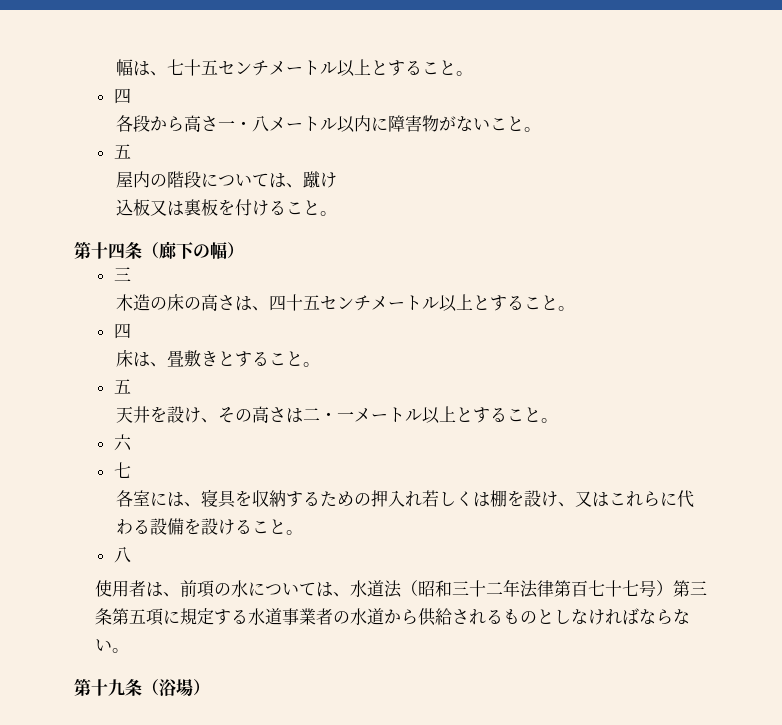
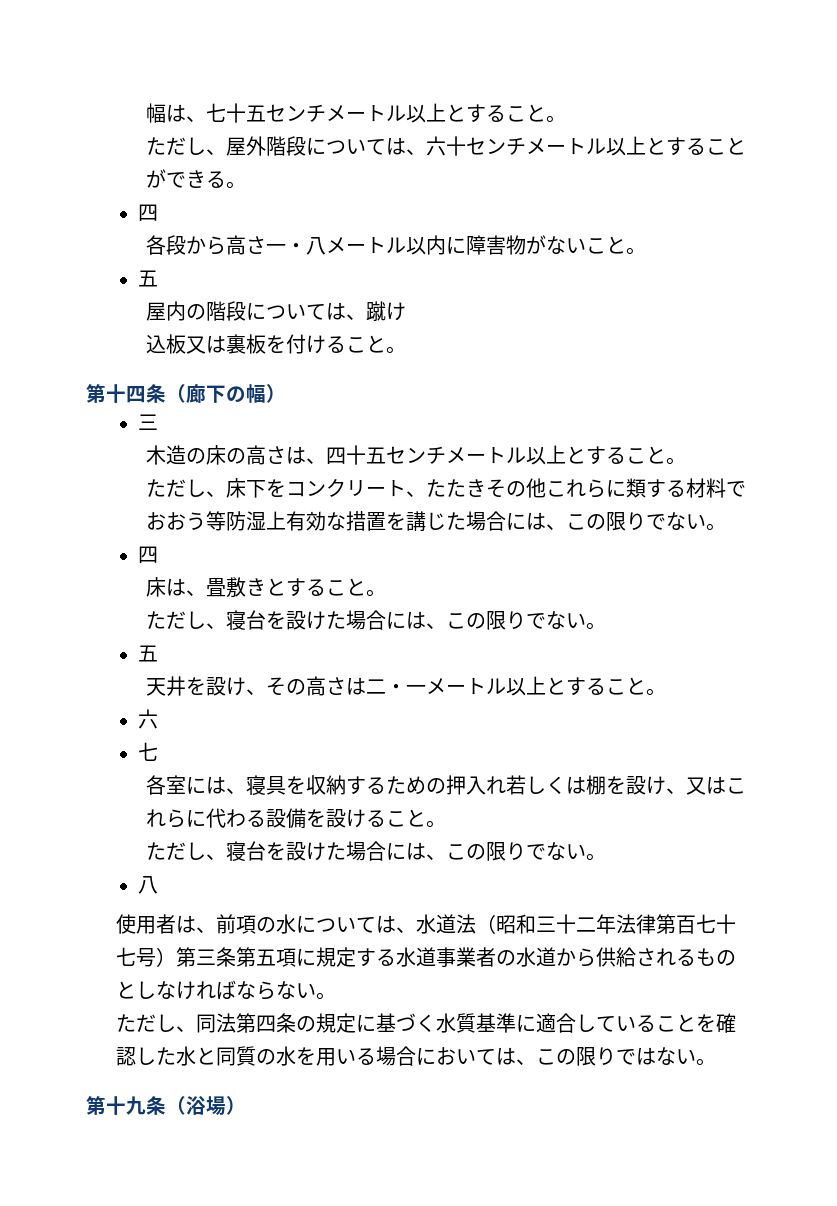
(473, 73) none -> [146,136,747,156] [146,169,247,189] // ただし、屋外階段については、六十センチメートル以上とすることができる。
(575, 308) none -> [146,478,747,498] [146,511,727,531] // ただし、床下をコンクリート、たたきその他これらに類する材料でおおう等防湿上有効な措置を講じた場合には、この限りでない。
(320, 364) none -> [146,610,607,630] // ただし、寝台を設けた場合には、この限りでない。
(303, 532) none -> [146,841,607,861] // ただし、寝台を設けた場合には、この限りでない。
(129, 650) none -> [116,1013,737,1033] [116,1046,717,1066] // ただし、同法第四条の規定に基づく水質基準に適合していることを確認した水と同質の水を用いる場合においては、この限りではない。

